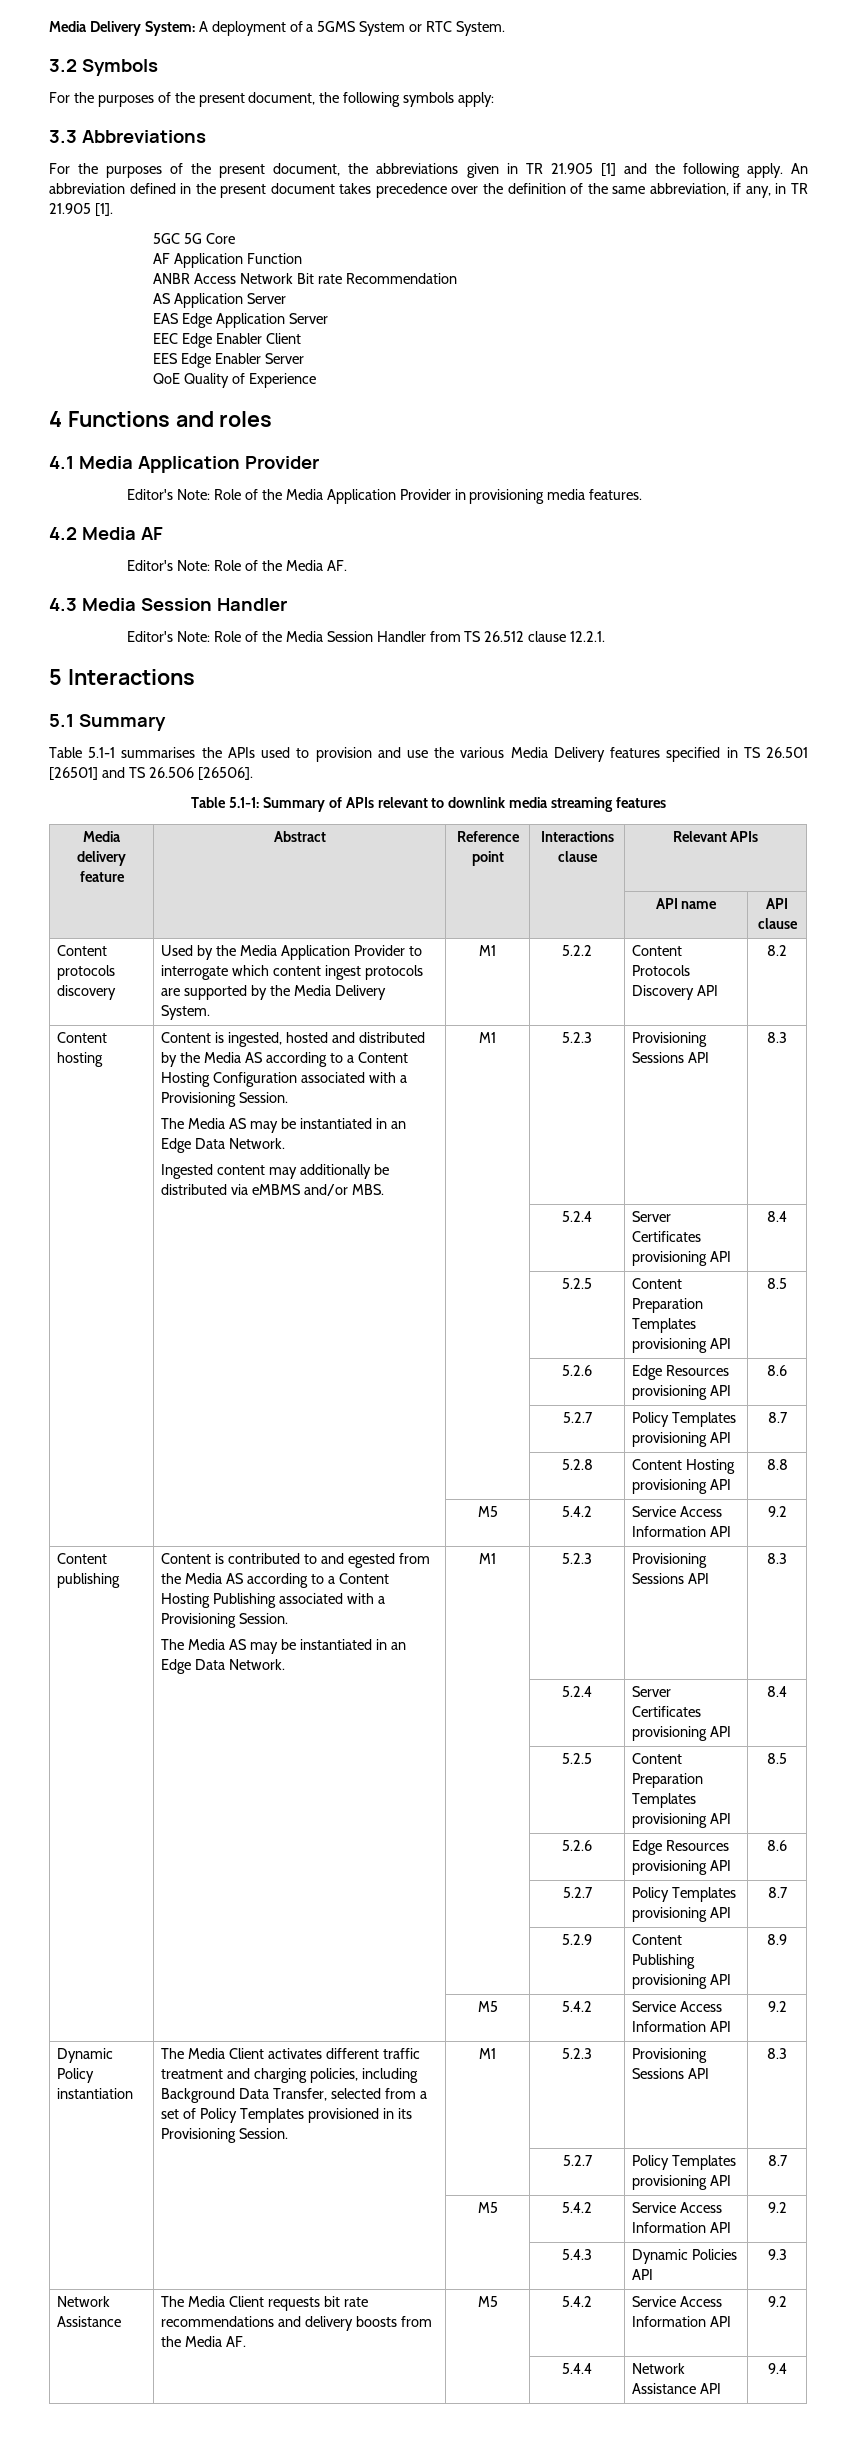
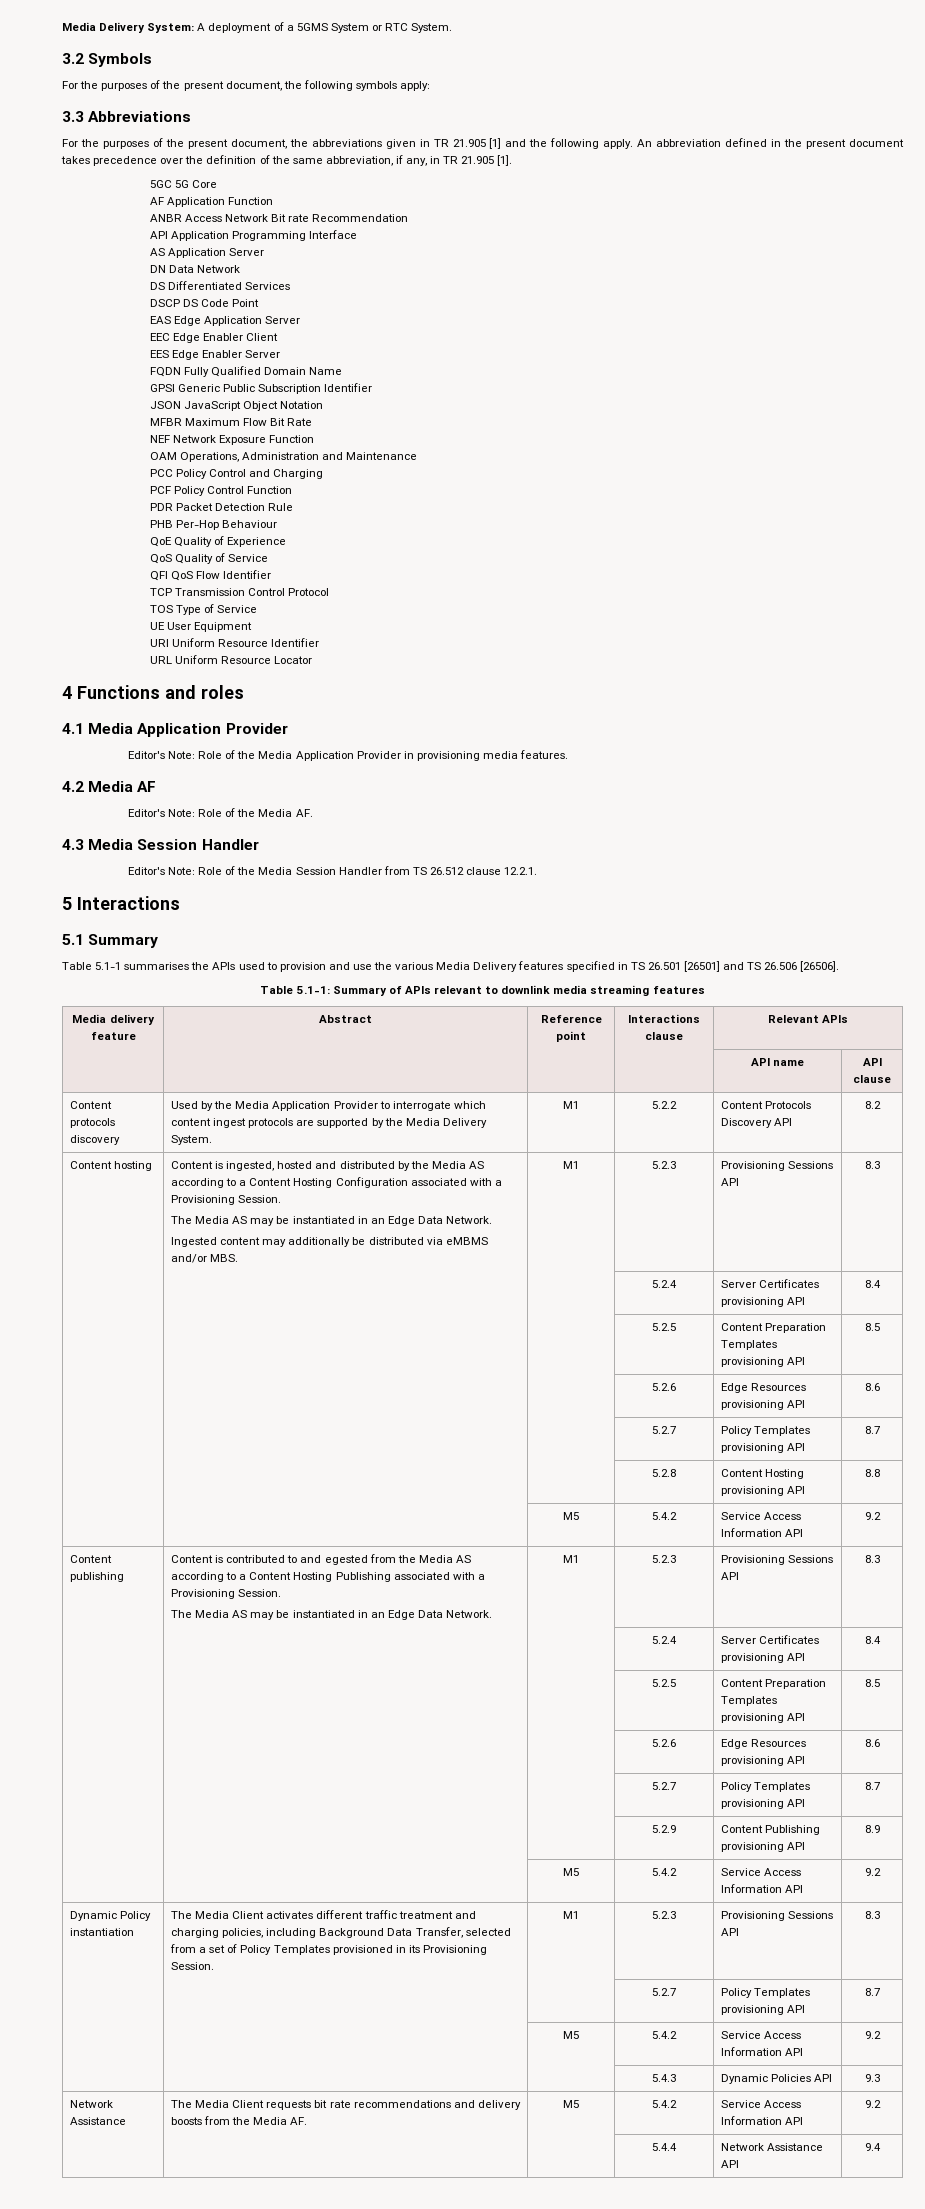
(457, 278) none -> [149,230,358,241] // API Application Programming Interface
(287, 298) none -> [149,265,241,273] [149,281,291,290] [149,299,260,307] // DN Data Network // DS Differentiated Services // DSCP DS Code Point
[153,373,317,388] QoE Quality of Experience -> [149,366,343,377] [149,383,373,394] [149,401,324,411] [149,418,313,426] [149,435,315,445] [149,452,418,462] [149,469,324,479] [149,486,293,496] [149,503,294,511] [149,520,278,530] [149,536,287,547] [149,553,269,564] [149,570,272,581] [149,588,330,596] [149,604,258,615] [149,622,253,632] [149,638,320,647] [149,655,313,664] FQDN Fully Qualified Domain Name // GPSI Generic Public Subscription Identifier // JSON JavaScript Object Notation // MFBR Maximum Flow Bit Rate // NEF Network Exposure Function // OAM Operations, Administration and Maintenance // PCC Policy Control and Charging // PCF Policy Control Function // PDR Packet Detection Rule // PHB Per-Hop Behaviour // QoE Quality of Experience // QoS Quality of Service // QFI QoS Flow Identifier // TCP Transmission Control Protocol // TOS Type of Service // UE User Equipment // URI Uniform Resource Identifier // URL Uniform Resource Locator

